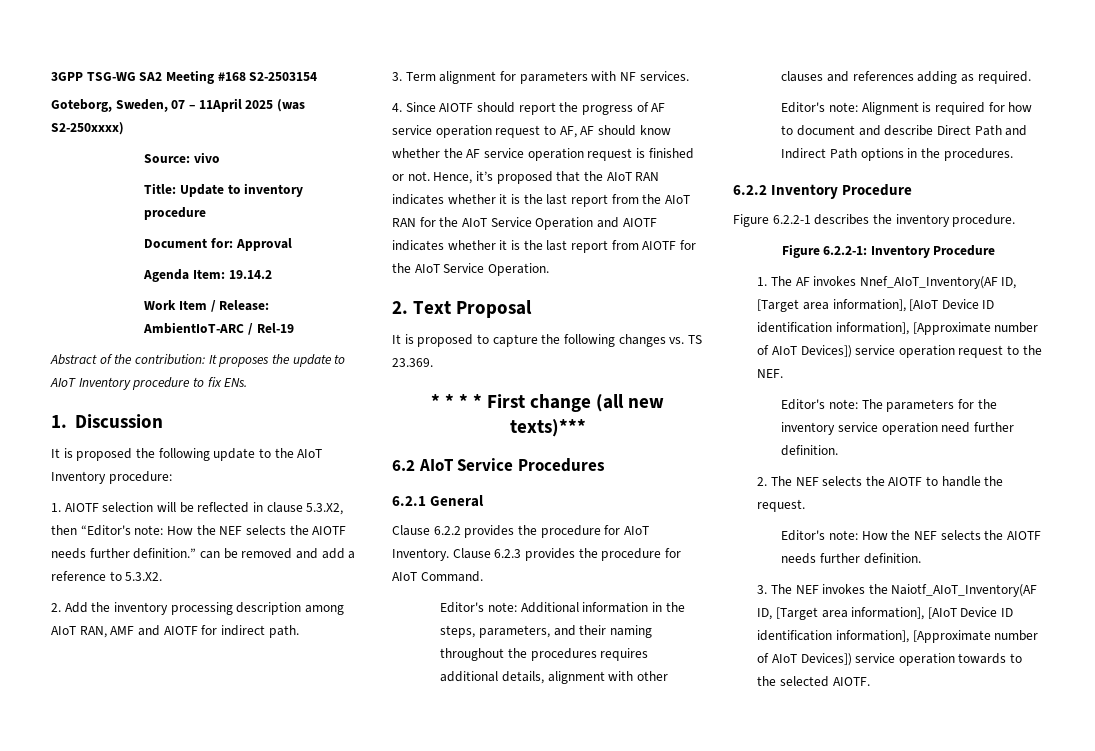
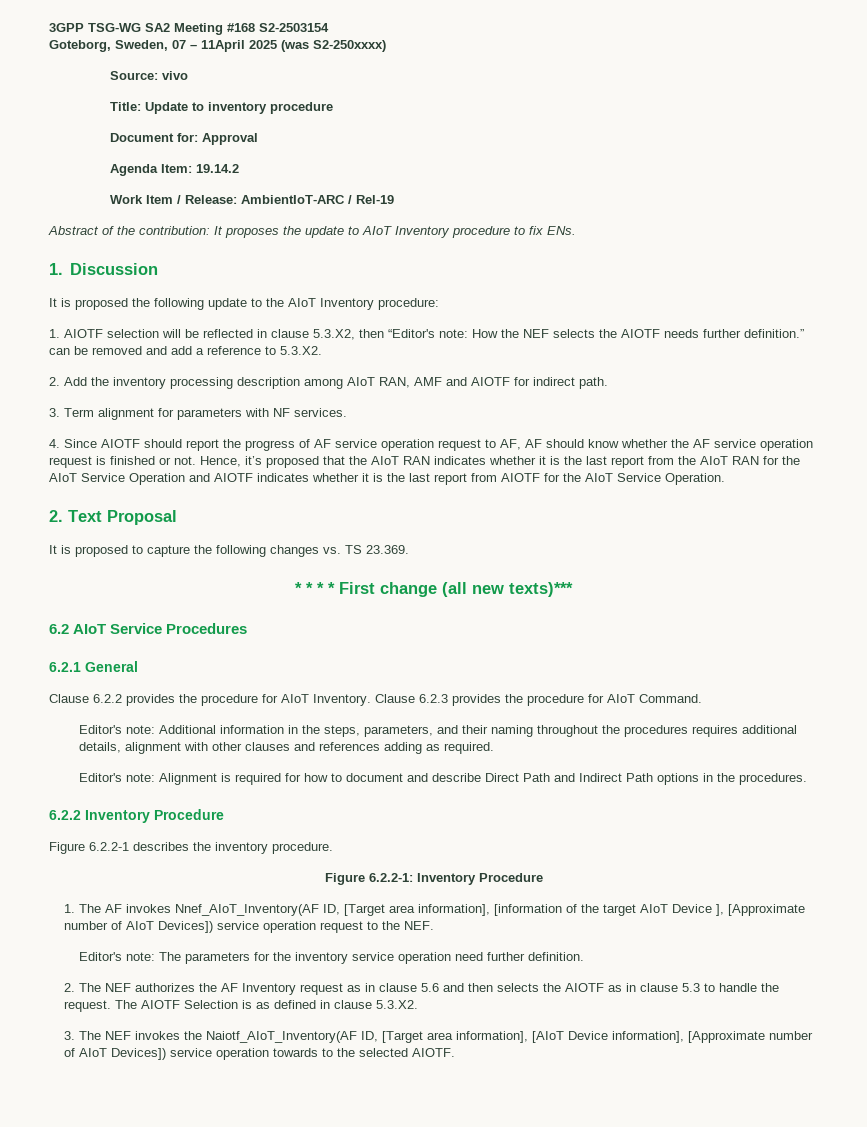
[909,299,995,311] [757,322,909,335] [AIoT Device ID identification information], -> [494,904,725,916] [information of the target AIoT Device ],
[822,476,1004,487] [757,499,806,512] [781,530,1041,541] [781,553,921,564] selects the AIOTF to handle the request. // Editor's note: How the NEF selects the AIOTF needs further definition. -> [135,983,780,995] [64,1000,419,1012] authorizes the AF Inventory request as in clause 5.6 and then selects the AIOTF as in clause 5.3 to handle the request. The AIOTF Selection is as defined in clause 5.3.X2.
[1001,608,1014,617] [757,630,833,641] ID identification -> (609, 1035) none

